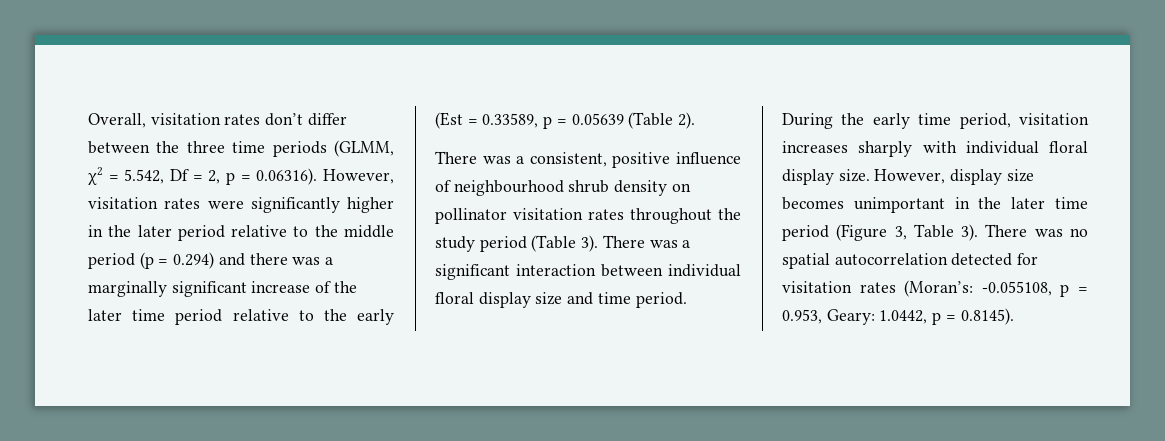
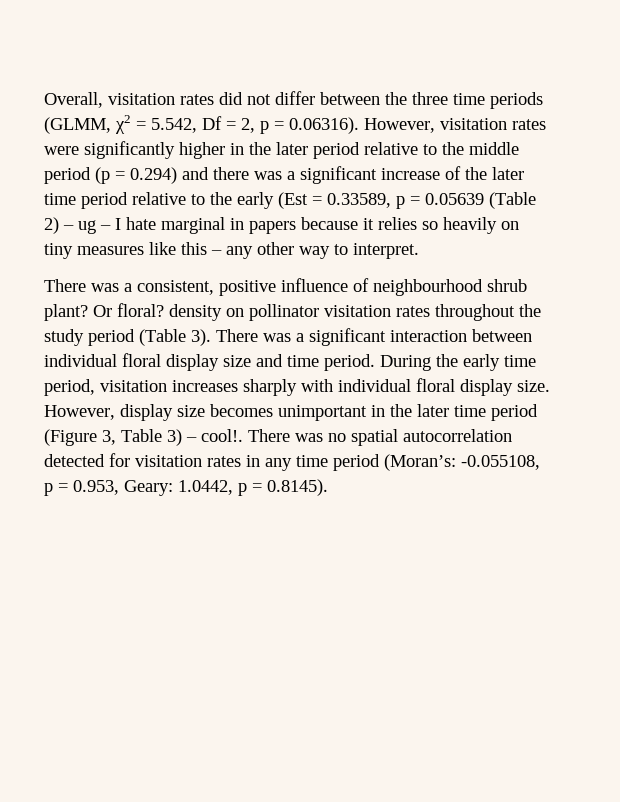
[265,113,304,126] don’t -> [219,92,271,105] did not
[88,281,167,297] marginally -> (295, 175) none
[678,112,696,129] 2). -> [44,217,519,234] [44,242,419,259] 2) – ug – I hate marginal in papers because it relies so heavily on tiny measures like this – any other way to interpret.
(610, 186) none -> [44,303,164,321] plant? Or floral?
[961,224,979,241] 3). -> [167,429,243,446] 3) – cool!.
(896, 287) none -> [246,454,380,471] in any time period

